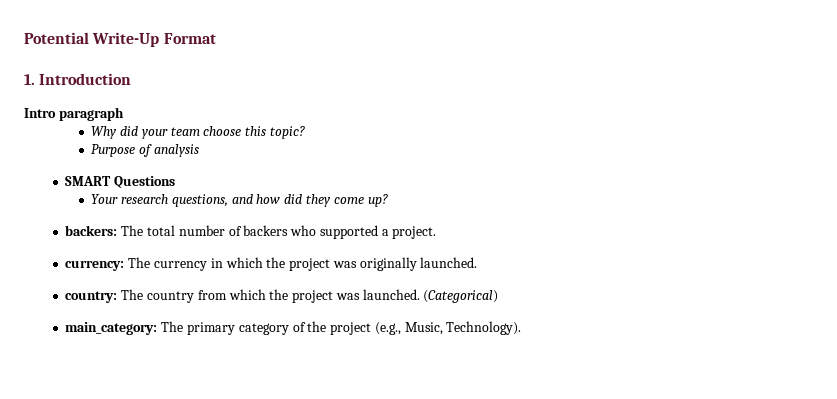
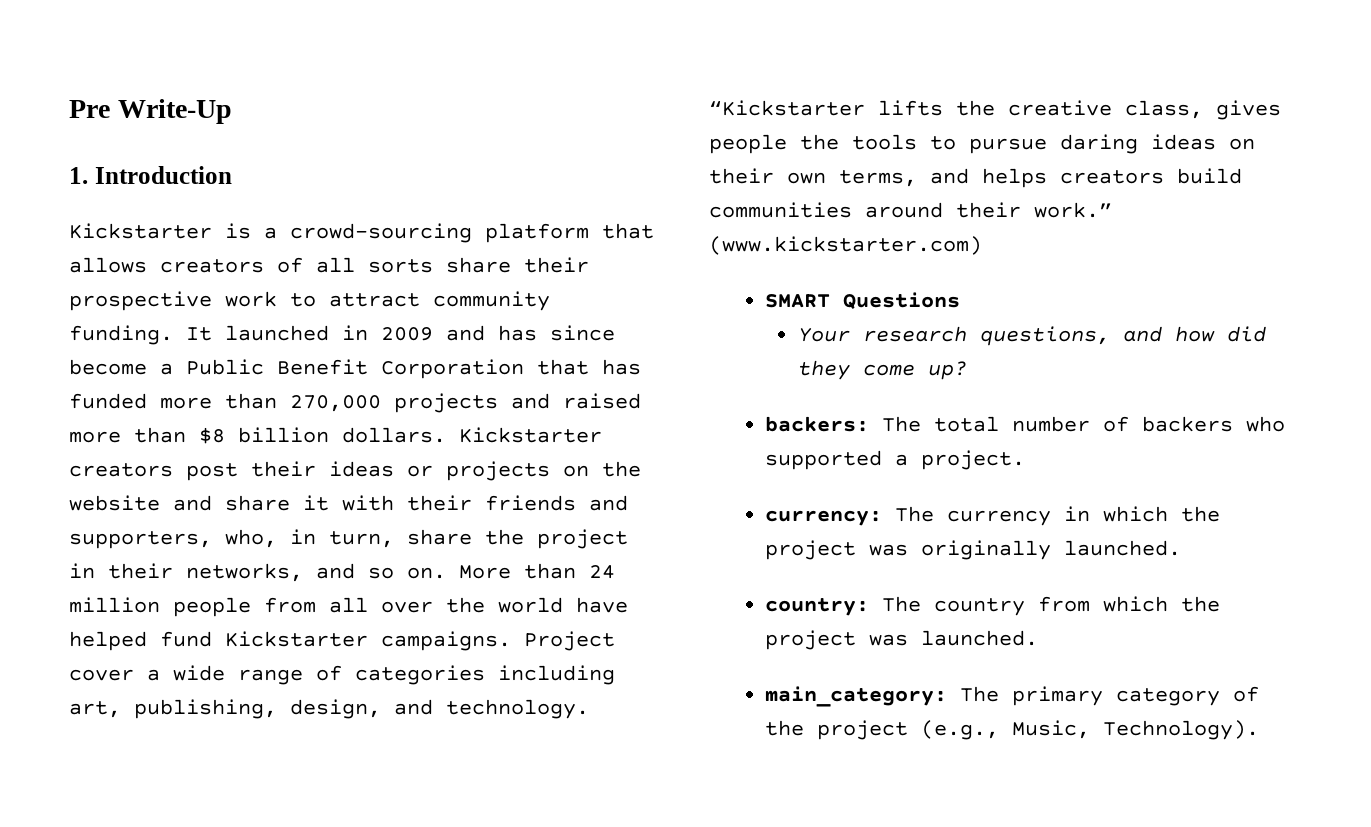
[24,32,89,44] Potential -> [69,100,110,118] Pre
[163,33,216,44] Format -> (232, 111) none
[24,107,124,121] [91,126,306,139] [91,144,199,157] Intro paragraph // Why did your team choose this topic? // Purpose of analysis -> [69,223,654,243] [69,257,589,273] [69,291,550,311] [69,325,615,345] [69,359,641,379] [69,393,641,413] [69,427,602,444] [69,461,641,481] [69,495,628,511] [69,529,628,549] [69,563,615,582] [69,597,628,617] [69,631,615,651] [69,665,615,685] [69,699,589,719] [709,100,1281,120] [709,134,1255,154] [709,168,1242,188] [709,202,1112,218] [709,236,982,255] Kickstarter is a crowd-sourcing platform that allows creators of all sorts share their prospective work to attract community funding. It launched in 2009 and has since become a Public Benefit Corporation that has funded more than 270,000 projects and raised more than $8 billion dollars. Kickstarter creators post their ideas or projects on the website and share it with their friends and supporters, who, in turn, share the project in their networks, and so on. More than 24 million people from all over the world have helped fund Kickstarter campaigns. Project cover a wide range of categories including art, publishing, design, and technology. “Kickstarter lifts the creative class, gives people the tools to pursue daring ideas on their own terms, and helps creators build communities around their work.” (www.kickstarter.com)
[423,290,499,303] (Categorical) -> (1039, 638) none

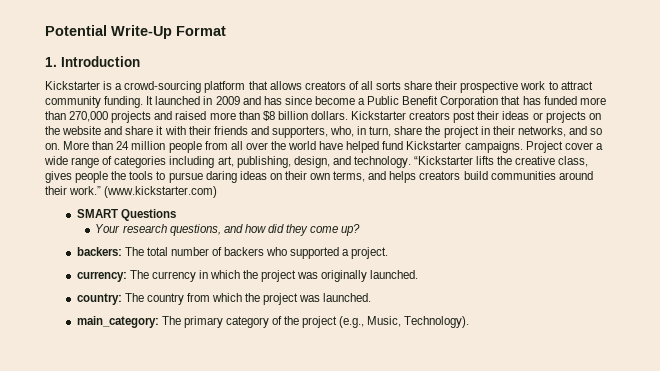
[69,100,110,118] Pre -> [45,25,107,36] Potential
(232, 111) none -> [176,26,226,36] Format

